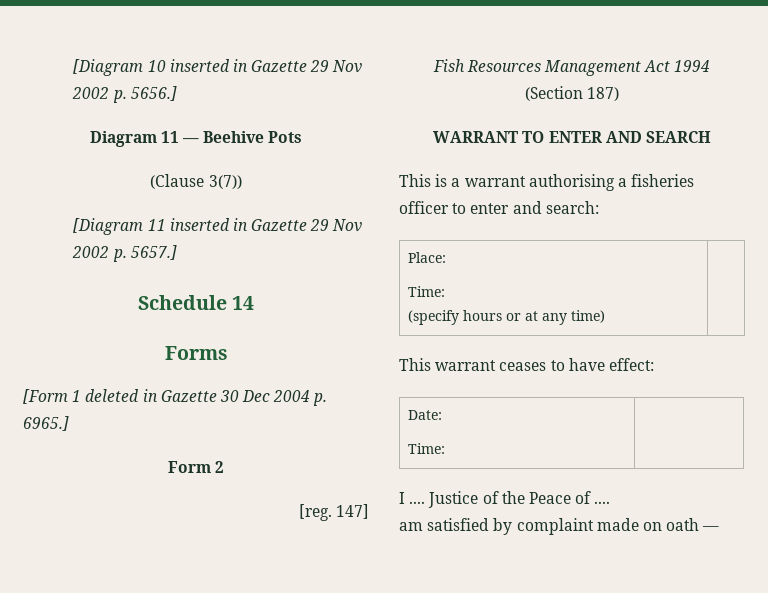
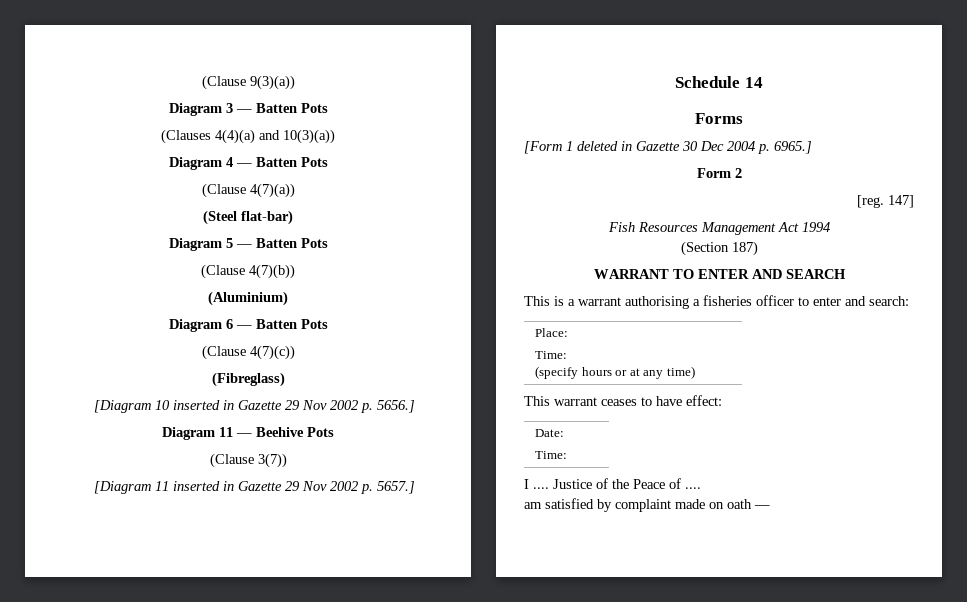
(73, 67) none -> [201,75,295,90] [168,103,328,116] [161,129,335,144] [168,157,328,170] [201,183,295,198] [203,210,293,225] [168,238,328,251] [201,264,295,279] [208,291,288,306] [168,319,328,332] [201,345,295,360] [211,372,285,387] (Clause 9(3)(a)) // Diagram 3 — Batten Pots // (Clauses 4(4)(a) and 10(3)(a)) // Diagram 4 — Batten Pots // (Clause 4(7)(a)) // (Steel flat-bar) // Diagram 5 — Batten Pots // (Clause 4(7)(b)) // (Aluminium) // Diagram 6 — Batten Pots // (Clause 4(7)(c)) // (Fibreglass) //

